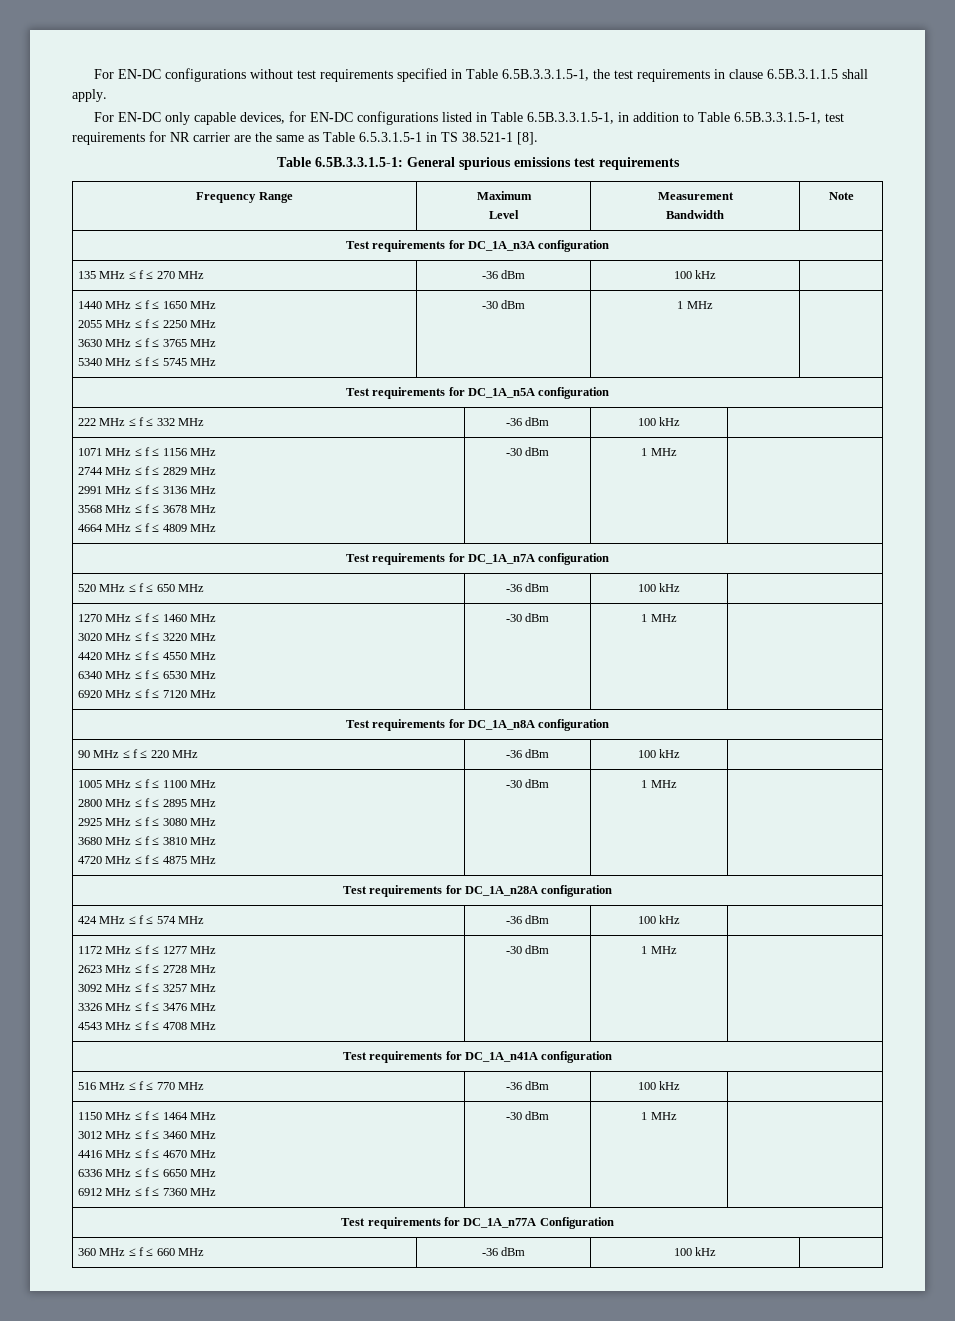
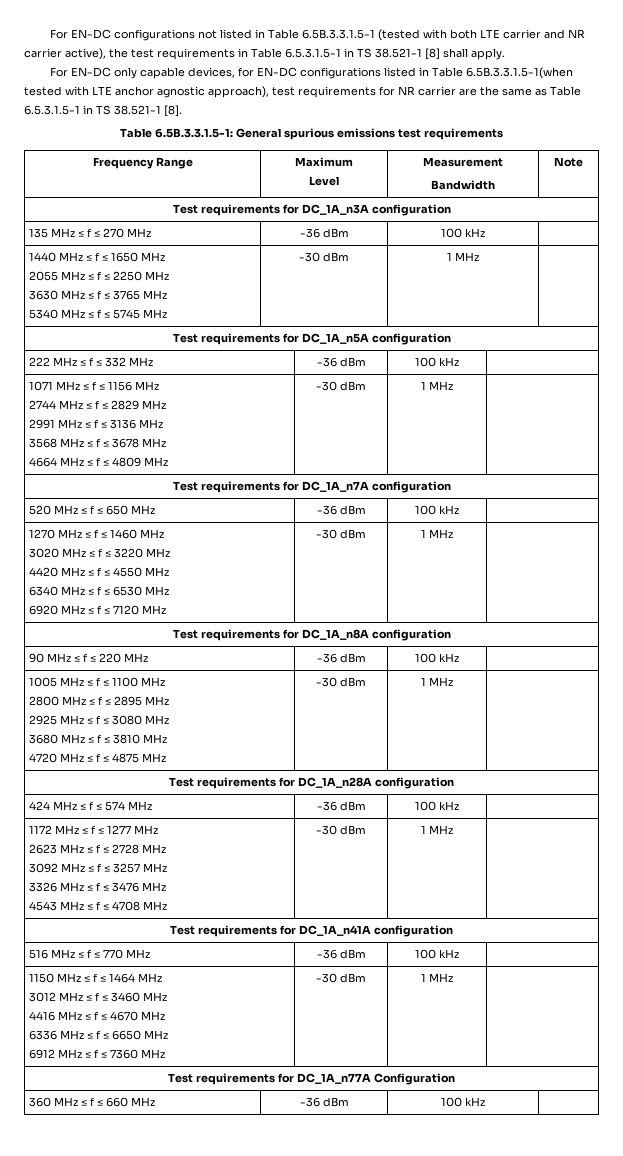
[249,68,838,82] without test requirements specified in Table 6.5B.3.3.1.5-1, the test requirements in clause 6.5B.3.1.1.5 -> [198,29,586,41] [24,48,440,60] not listed in Table 6.5B.3.3.1.5-1 (tested with both LTE carrier and NR carrier active), the test requirements in Table 6.5.3.1.5-1 in TS 38.521-1 [8]
[526,112,821,124] 6.5B.3.3.1.5-1, in addition to Table 6.5B.3.3.1.5-1, -> [466,67,574,79] [24,86,269,98] 6.5B.3.3.1.5-1(when tested with LTE anchor agnostic approach),

